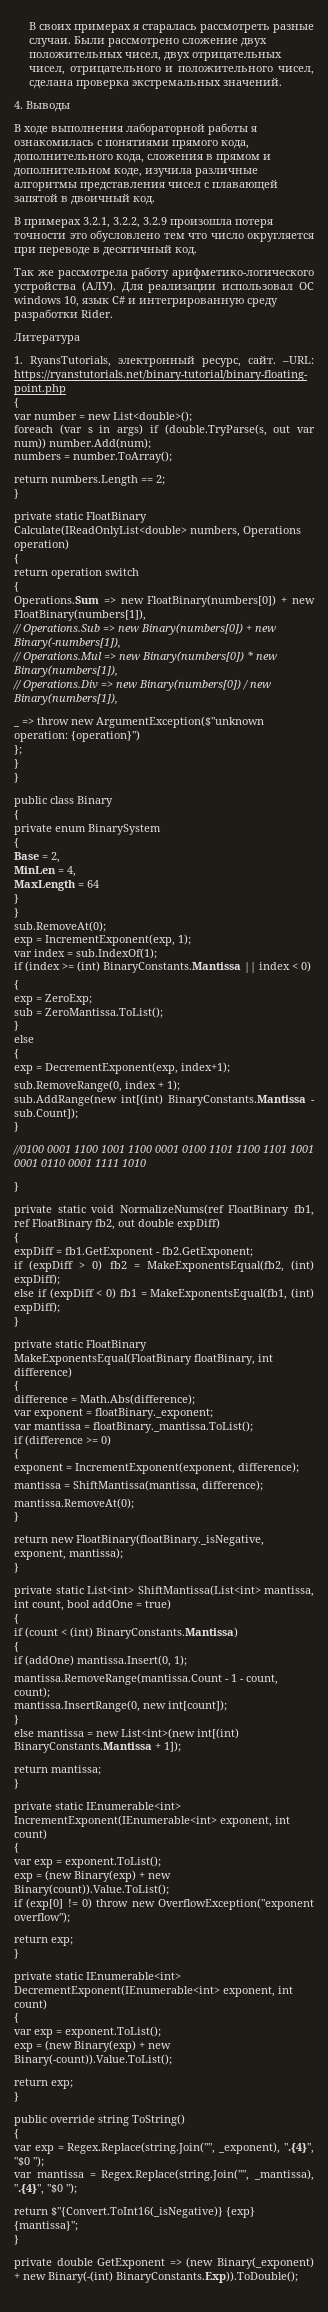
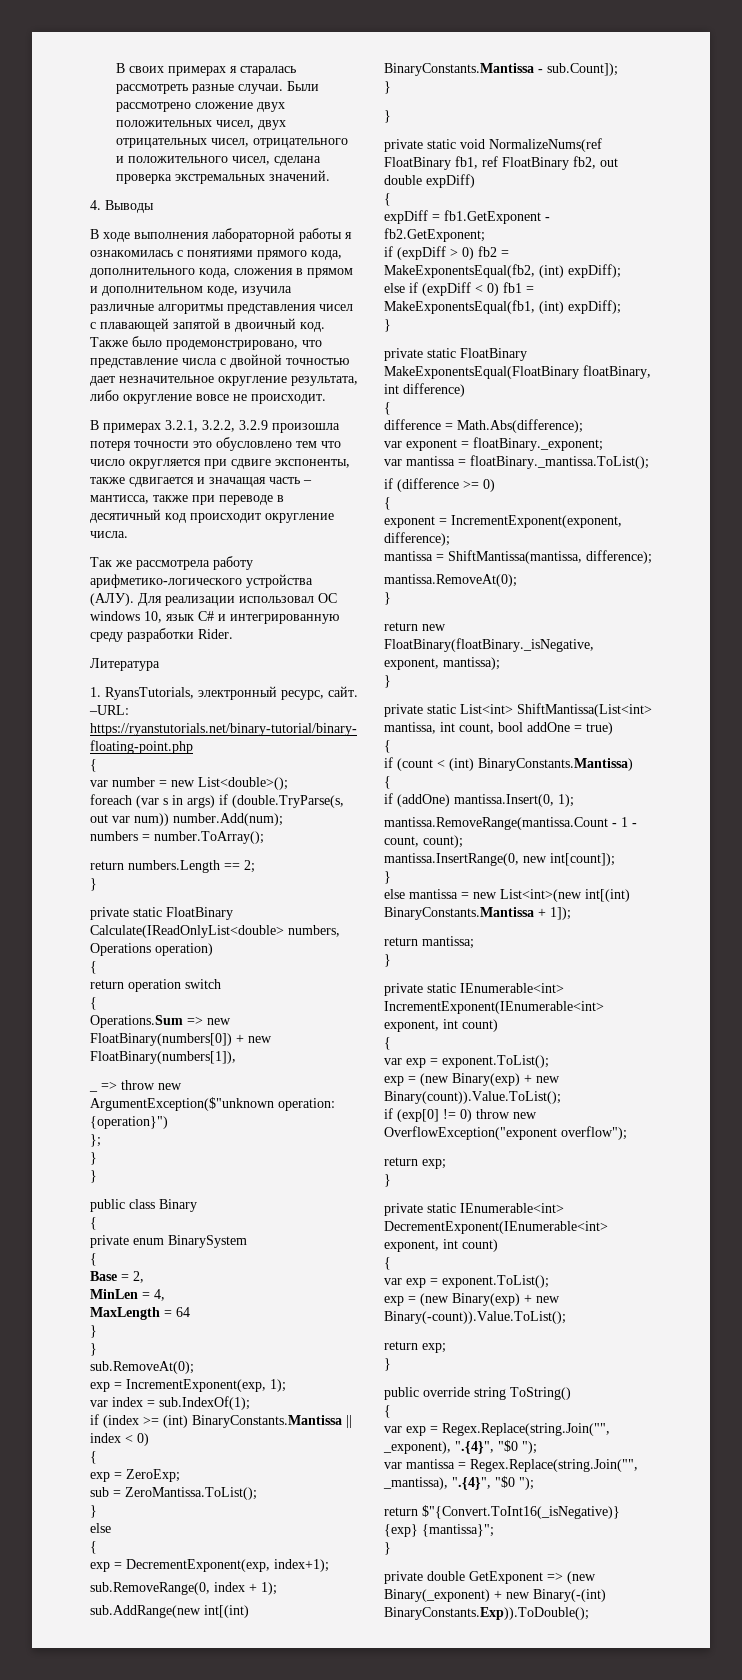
(155, 200) none -> [90,336,322,350] [90,354,349,368] [90,376,358,386] [90,390,326,404] Также было продемонстрировано, что представление числа с двойной точностью дает незначительное округление результата, либо округление вовсе не происходит.
[39,245,197,256] переводе в десятичный код. -> [231,459,350,469] [90,477,312,487] [90,495,284,505] [90,509,334,523] [90,531,128,538] сдвиге экспоненты, также сдвигается и значащая часть – мантисса, также при переводе в десятичный код происходит округление числа.
[12,623,276,635] [13,637,121,649] [12,651,277,663] [13,665,118,677] [12,679,271,691] [13,693,118,705] // // Operations.Sub => new Binary(numbers[0]) + new Binary(-numbers[1]), // // Operations.Mul => new Binary(numbers[0]) * new Binary(numbers[1]), // // Operations.Div => new Binary(numbers[0]) / new Binary(numbers[1]), -> (236, 1057) none
[12,1145,314,1155] [14,1159,146,1167] // //0100 0001 1100 1001 1100 0001 0100 1101 1100 1101 1001 0001 0110 0001 1111 1010 -> (391, 87) none

